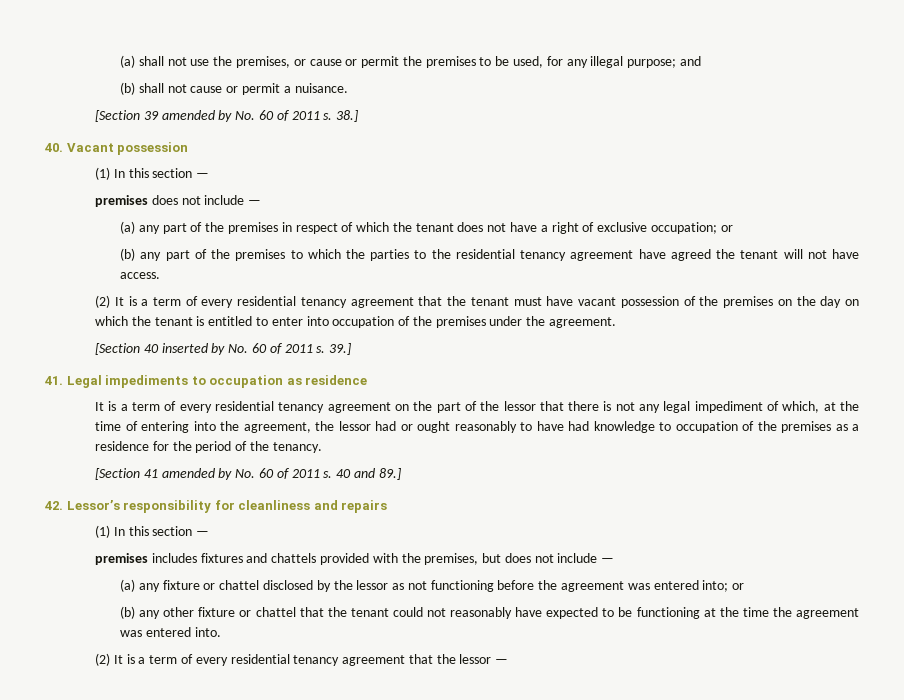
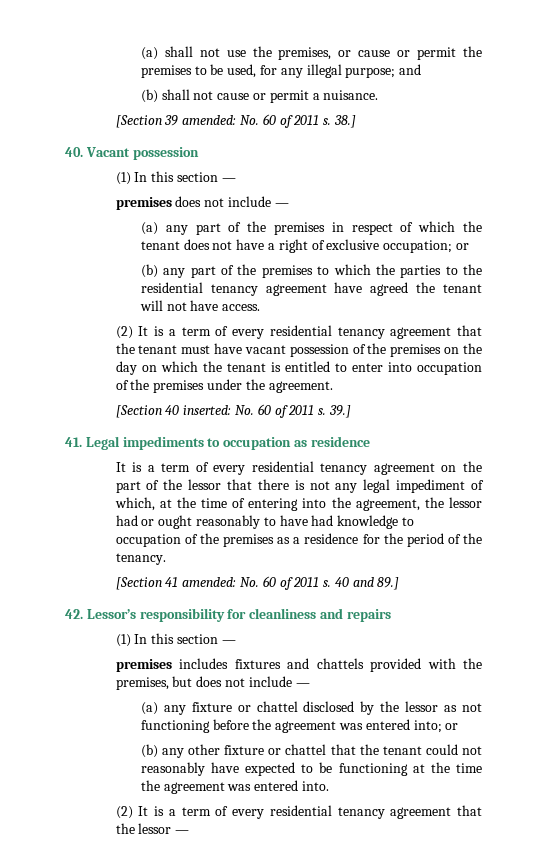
[161,110,233,122] amended by -> [182,115,237,125] amended:
[161,343,226,355] inserted by -> [183,405,232,415] inserted:
[161,468,233,480] amended by -> [182,577,237,587] amended:

